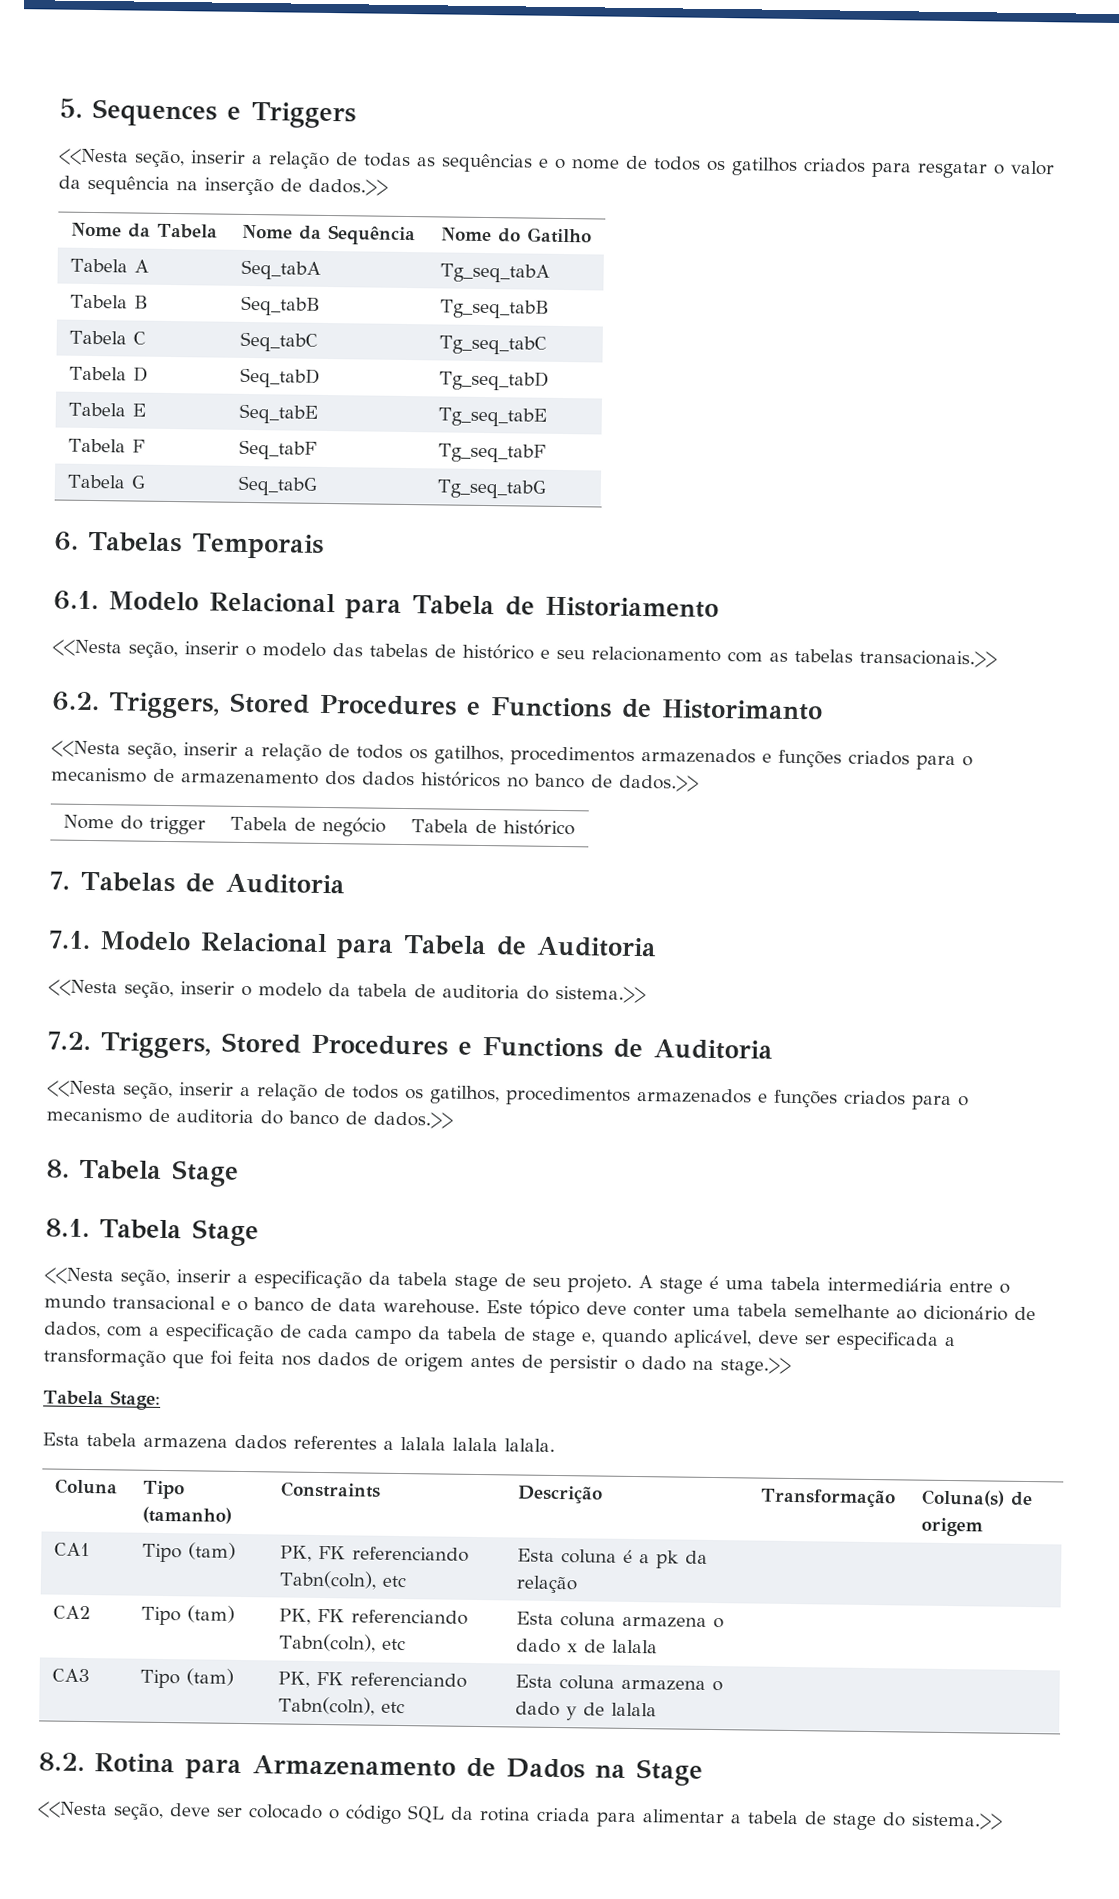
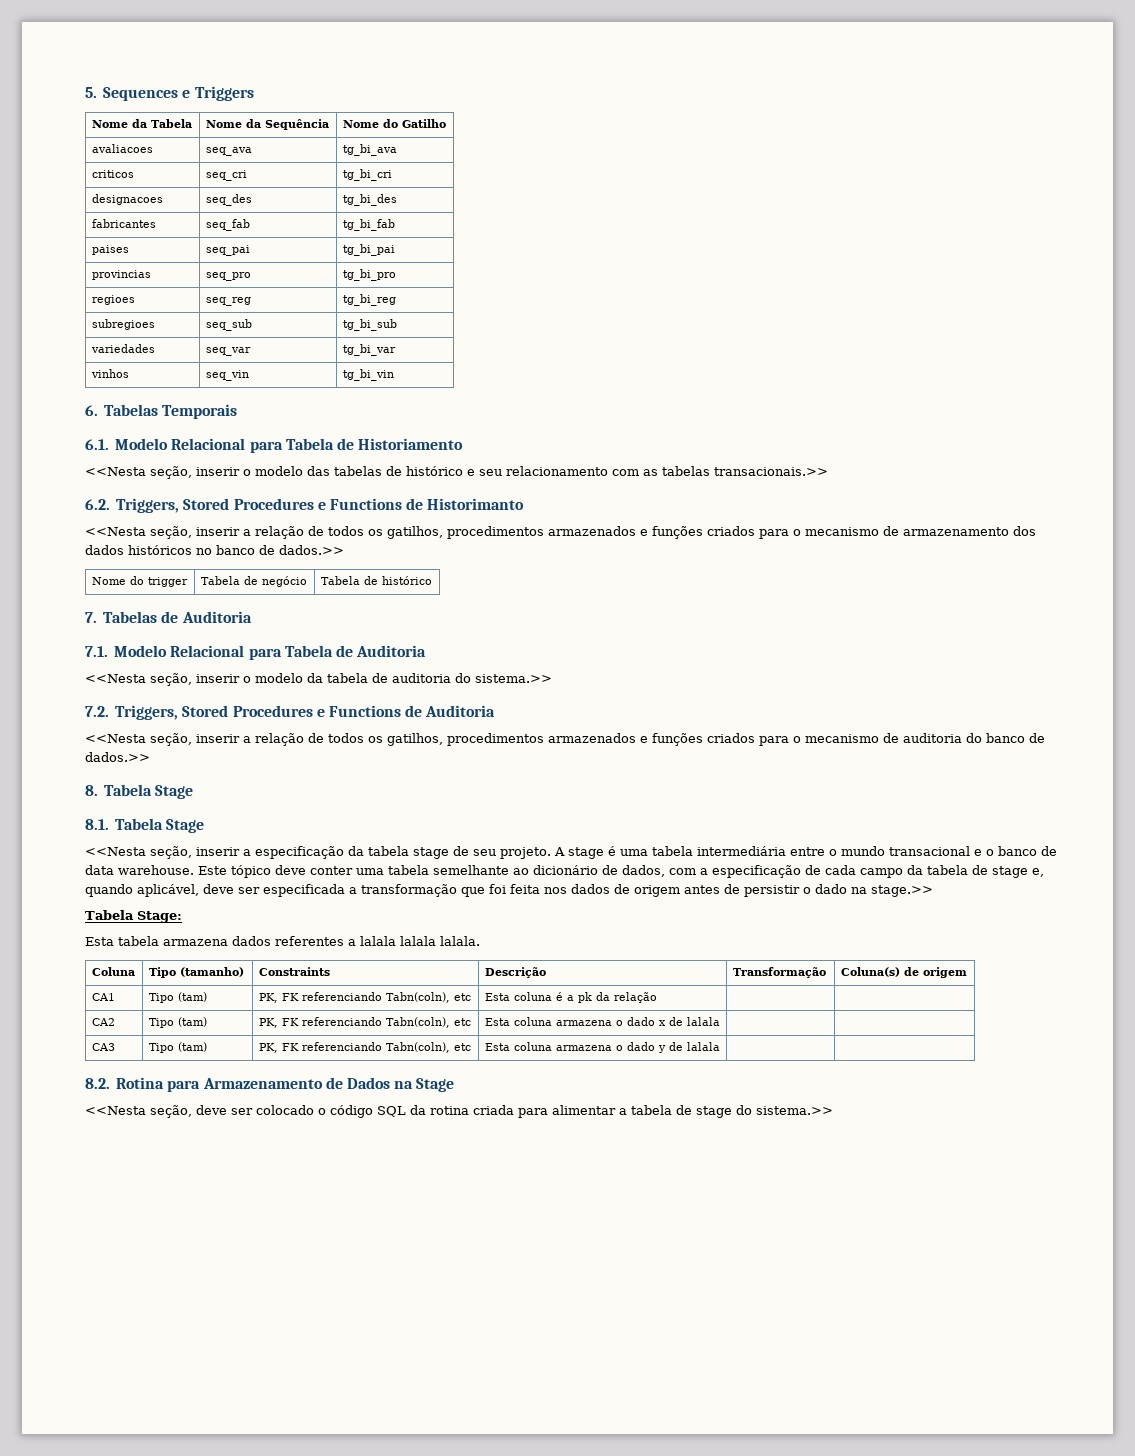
[58,148,1055,179] [58,175,388,196] // <<Nesta seção, inserir a relação de todas as sequências e o nome de todos os gatilhos criados para resgatar o valor da sequência na inserção de dados.>> -> (254, 93) none
[69,258,149,273] [240,259,321,280] [439,263,550,283] [69,294,149,309] [240,295,321,316] [439,299,550,319] [68,330,146,345] [239,331,318,352] [438,335,547,355] [68,366,148,382] [239,367,320,388] [438,370,549,391] [67,402,146,417] [238,403,318,424] [437,407,547,427] [67,438,145,453] [238,439,317,460] [437,443,546,463] [66,474,146,489] [237,475,318,496] [436,479,546,499] Tabela A | Seq_tabA | Tg_seq_tabA // Tabela B | Seq_tabB | Tg_seq_tabB // Tabela C | Seq_tabC | Tg_seq_tabC // Tabela D | Seq_tabD | Tg_seq_tabD // Tabela E | Seq_tabE | Tg_seq_tabE // Tabela F | Seq_tabF | Tg_seq_tabF // Tabela G | Seq_tabG | Tg_seq_tabG -> [91,144,153,153] [205,147,252,156] [342,144,397,156] [91,170,134,178] [205,170,247,181] [342,169,392,181] [91,194,163,205] [205,194,252,206] [342,194,397,206] [91,219,156,228] [205,219,250,231] [342,219,395,231] [91,245,129,255] [205,245,250,256] [342,244,395,256] [91,270,151,280] [205,272,251,281] [342,269,396,281] [91,295,135,305] [205,297,251,306] [342,294,396,306] [91,319,155,330] [205,319,252,331] [342,319,397,331] [90,344,155,353] [205,347,251,356] [342,344,396,356] [90,369,129,378] [205,370,249,381] [342,369,394,381] avaliacoes | seq_ava | tg_bi_ava // criticos | seq_cri | tg_bi_cri // designacoes | seq_des | tg_bi_des // fabricantes | seq_fab | tg_bi_fab // paises | seq_pai | tg_bi_pai // provincias | seq_pro | tg_bi_pro // regioes | seq_reg | tg_bi_reg // subregioes | seq_sub | tg_bi_sub // variedades | seq_var | tg_bi_var // vinhos | seq_vin | tg_bi_vin

